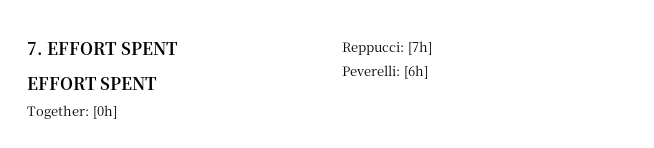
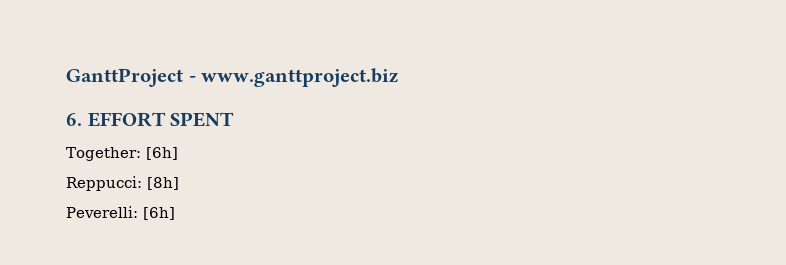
[27,42,178,55] 7. EFFORT SPENT // -> [66,68,399,87] [66,113,82,126] GanttProject - www.ganttproject.biz // 6.
[92,105,117,119] [0h] -> [145,147,178,160] [6h]
[407,41,432,55] [7h] -> [147,177,179,190] [8h]

